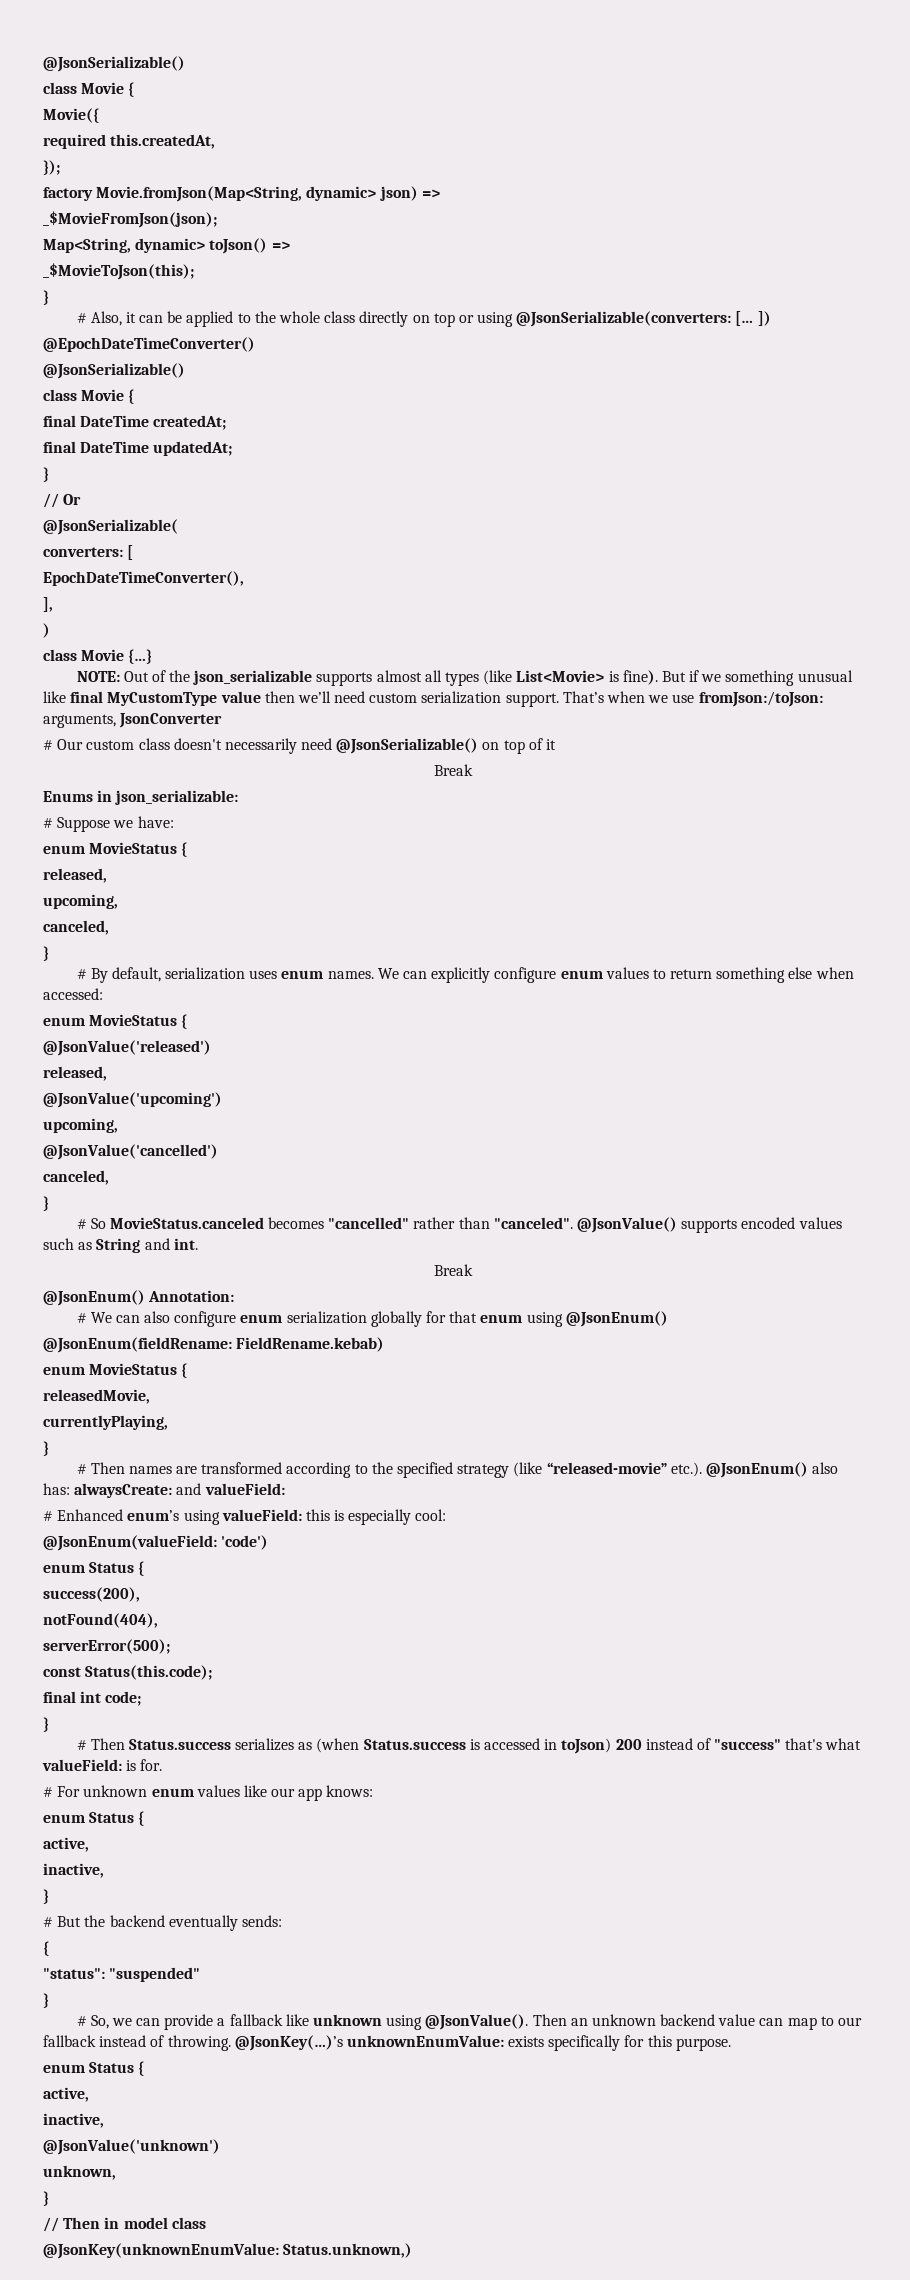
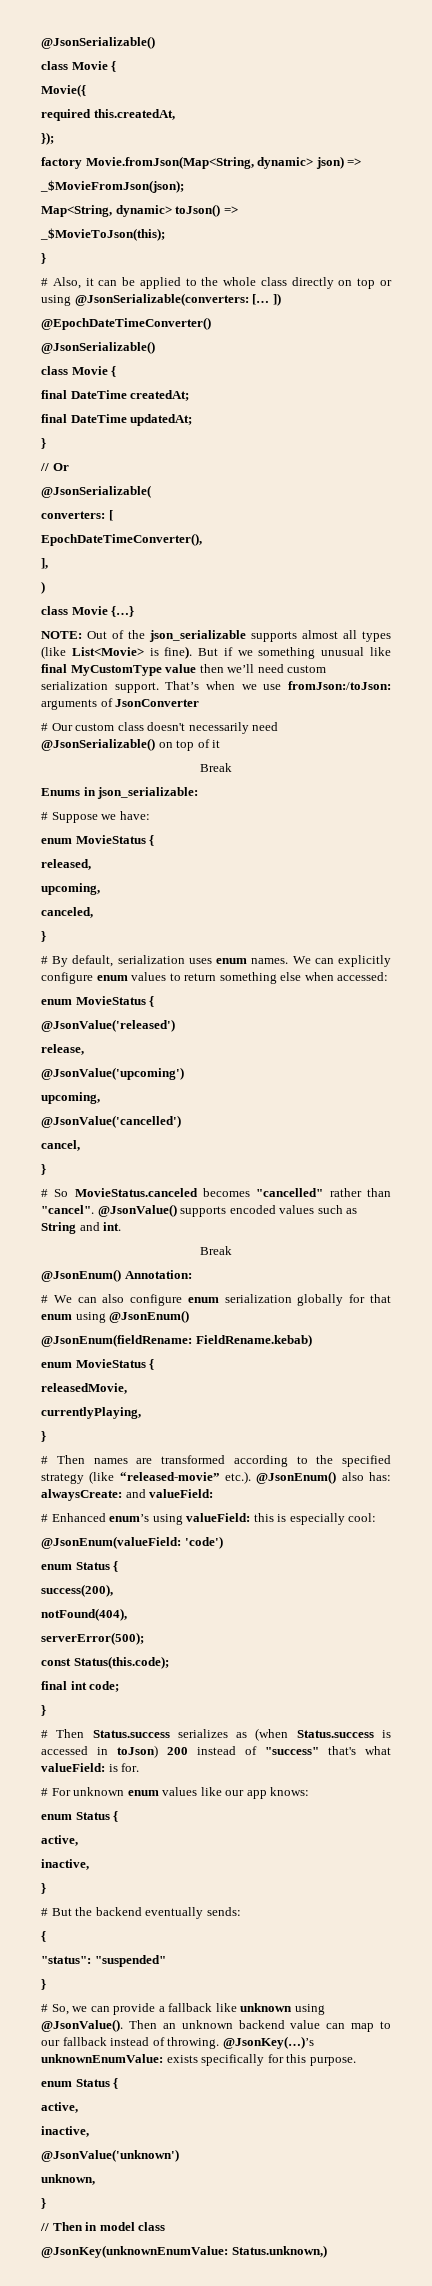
[43,714,116,728] arguments, -> [41,698,113,710] arguments of
[43,1066,107,1081] released, -> [41,1044,84,1055] release,
[43,1170,109,1185] canceled, -> [41,1140,80,1151] cancel,
[493,1217,573,1229] "canceled". -> [41,1205,94,1214] "cancel".

